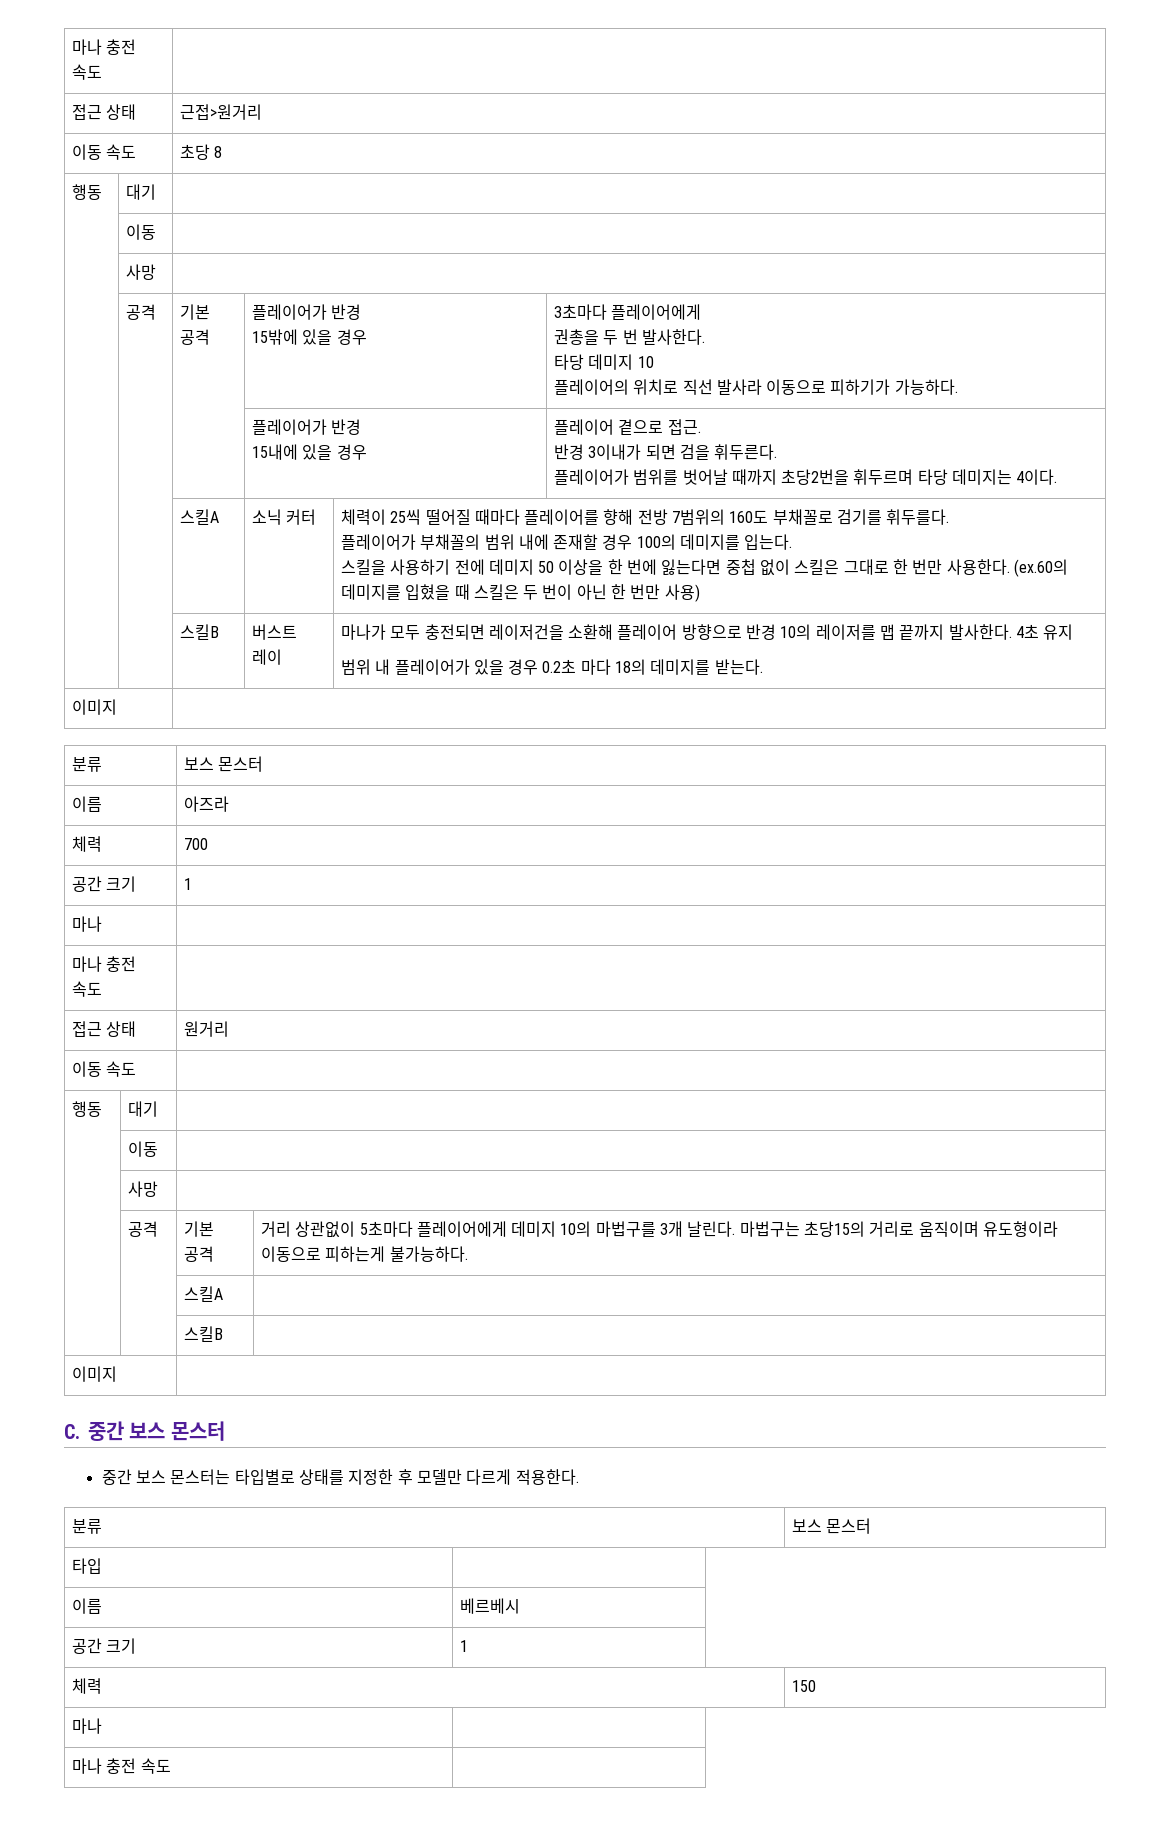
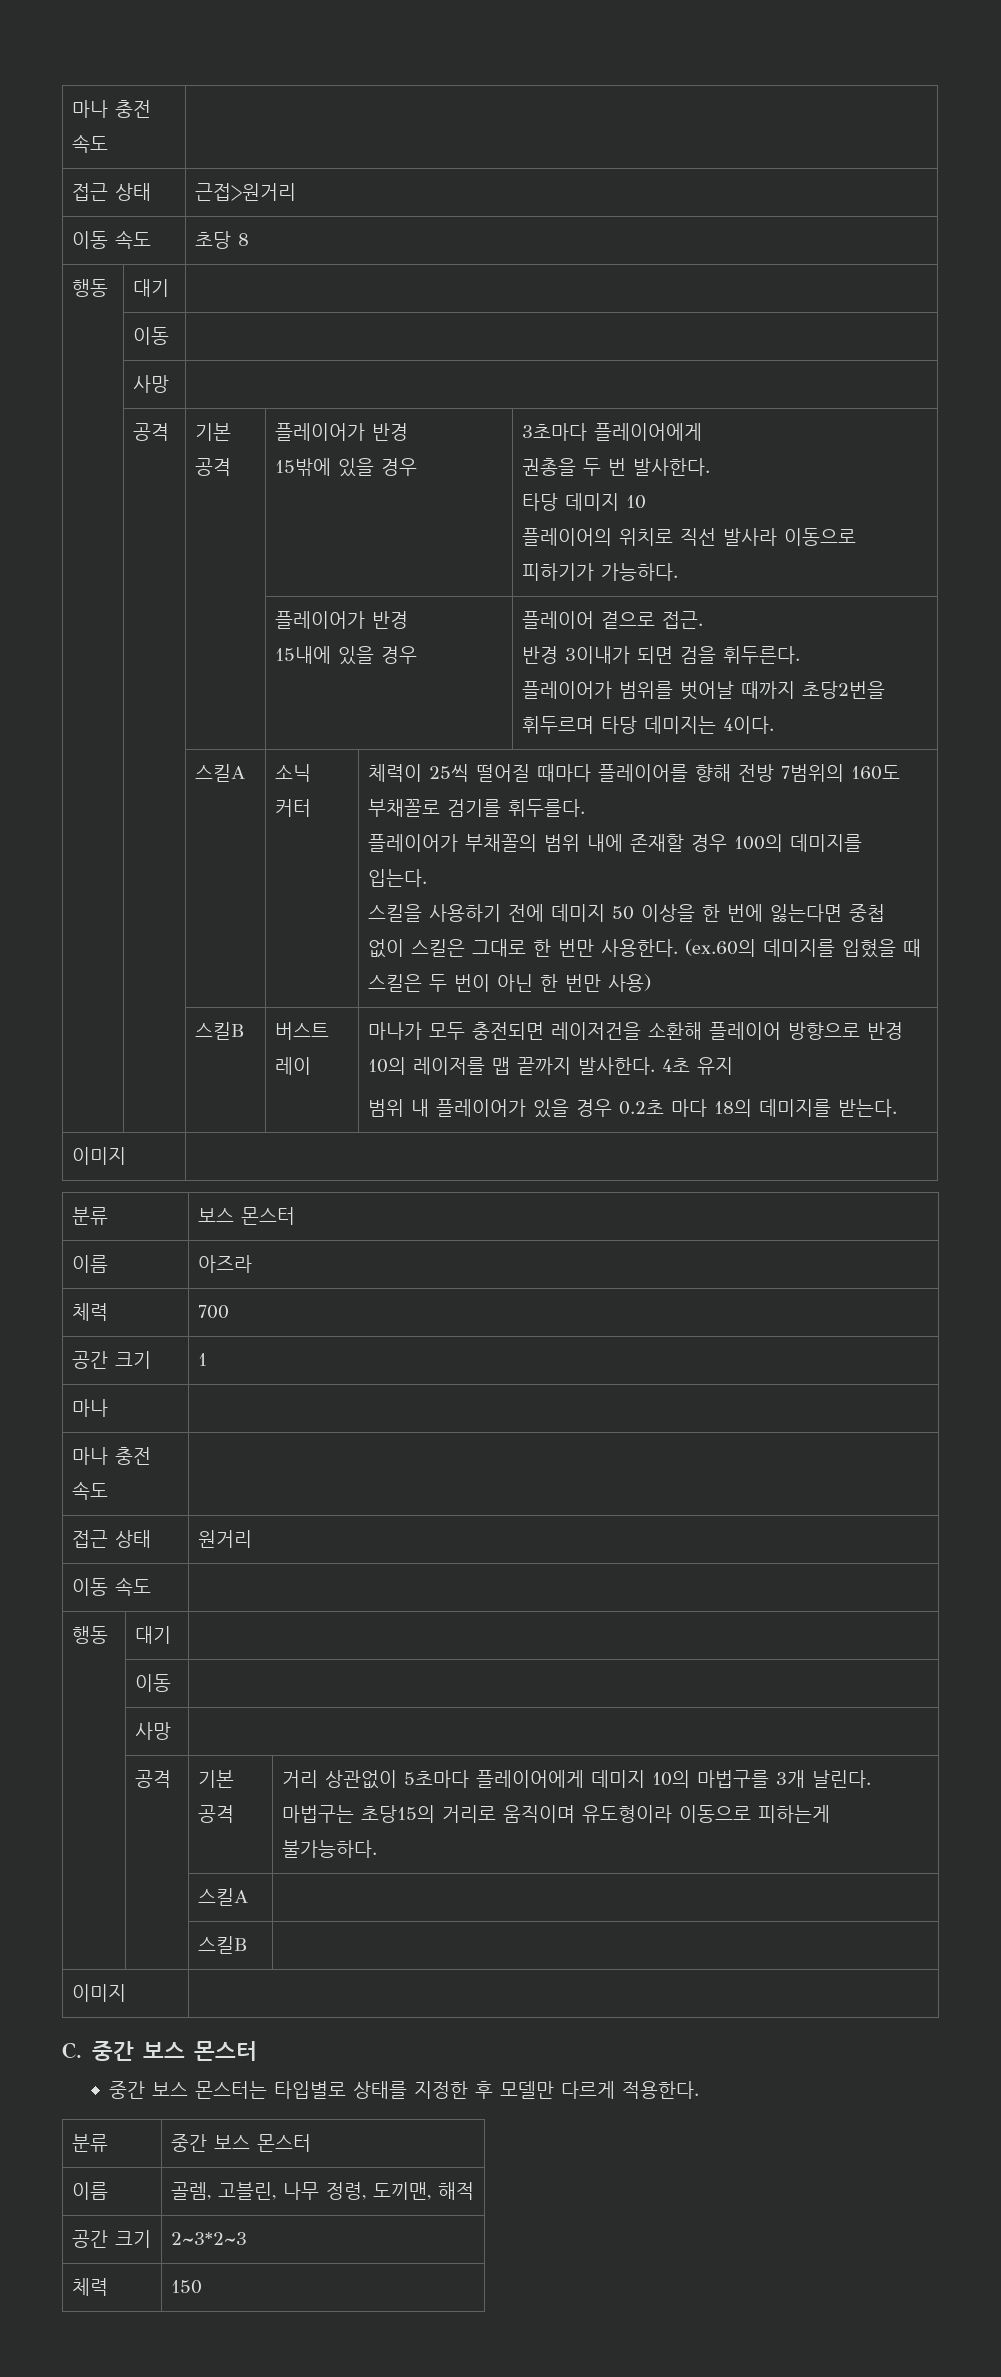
[791,1518,872,1534] [71,1558,102,1574] [71,1598,102,1614] [459,1598,520,1614] [71,1638,137,1654] [459,1640,468,1652] 보스 몬스터 // 타입 | // 이름 | 베르베시 // 공간 크기 | 1 -> [171,2134,312,2152] [72,2182,109,2200] [171,2182,475,2200] [72,2230,152,2248] [171,2232,248,2245] 중간 보스 몬스터 // 이름 | 골렘, 고블린, 나무 정령, 도끼맨, 해적 // 공간 크기 | 2~3*2~3
[71,1718,102,1734] [71,1758,171,1774] // 마나 | // 마나 충전 속도 | -> (203, 2287) none

